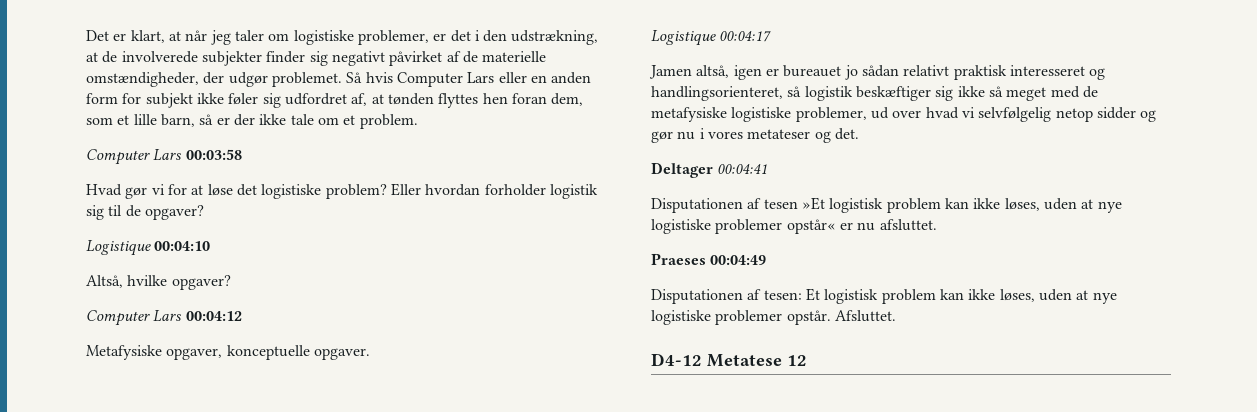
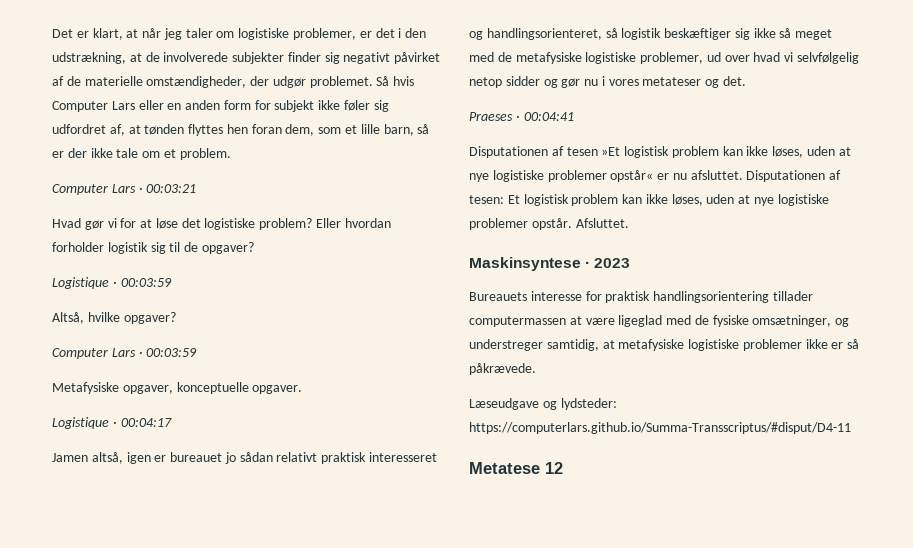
[185,149,242,160] 00:03:58 -> [138,184,197,193] · 00:03:21
[154,241,211,251] 00:04:10 -> [112,278,172,287] · 00:03:59
[185,311,242,321] 00:04:12 -> [138,348,198,357] · 00:03:59
(716, 38) none -> [112,421,117,427] ·
[651,162,713,178] Deltager -> [469,112,520,121] Praeses ·
[651,253,767,265] // Praeses 00:04:49 // -> (743, 175) none
[651,353,702,366] D4-12 -> [469,257,631,271] [469,291,813,303] [469,315,850,327] [469,339,860,351] [469,363,536,375] [469,398,617,410] [469,422,851,434] Maskinsyntese · 2023 // Bureauets interesse for praktisk handlingsorientering tillader computermassen at være ligeglad med de fysiske omsætninger, og understreger samtidig, at metafysiske logistiske problemer ikke er så påkrævede. // Læseudgave og lydsteder: https://computerlars.github.io/Summa-Transscriptus/#disput/D4-11 //

